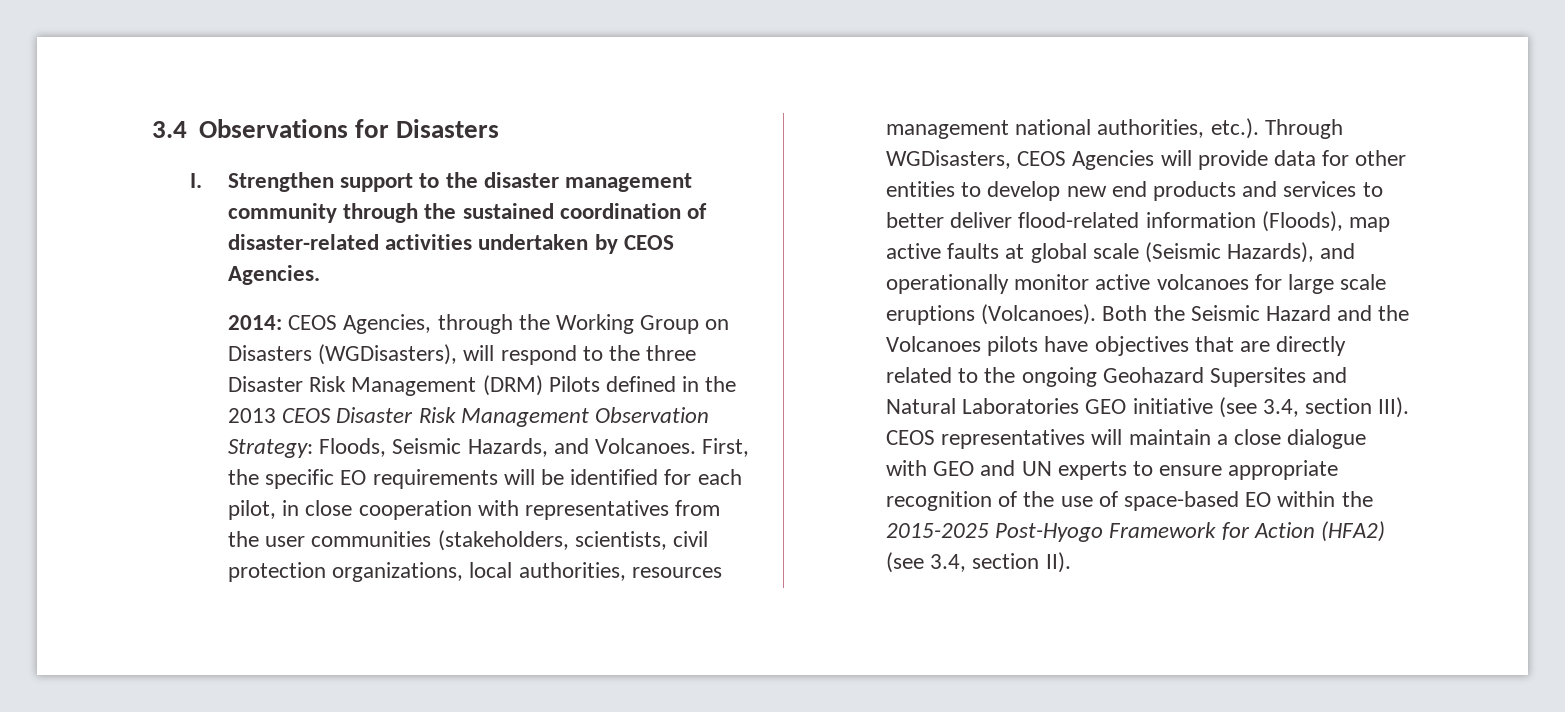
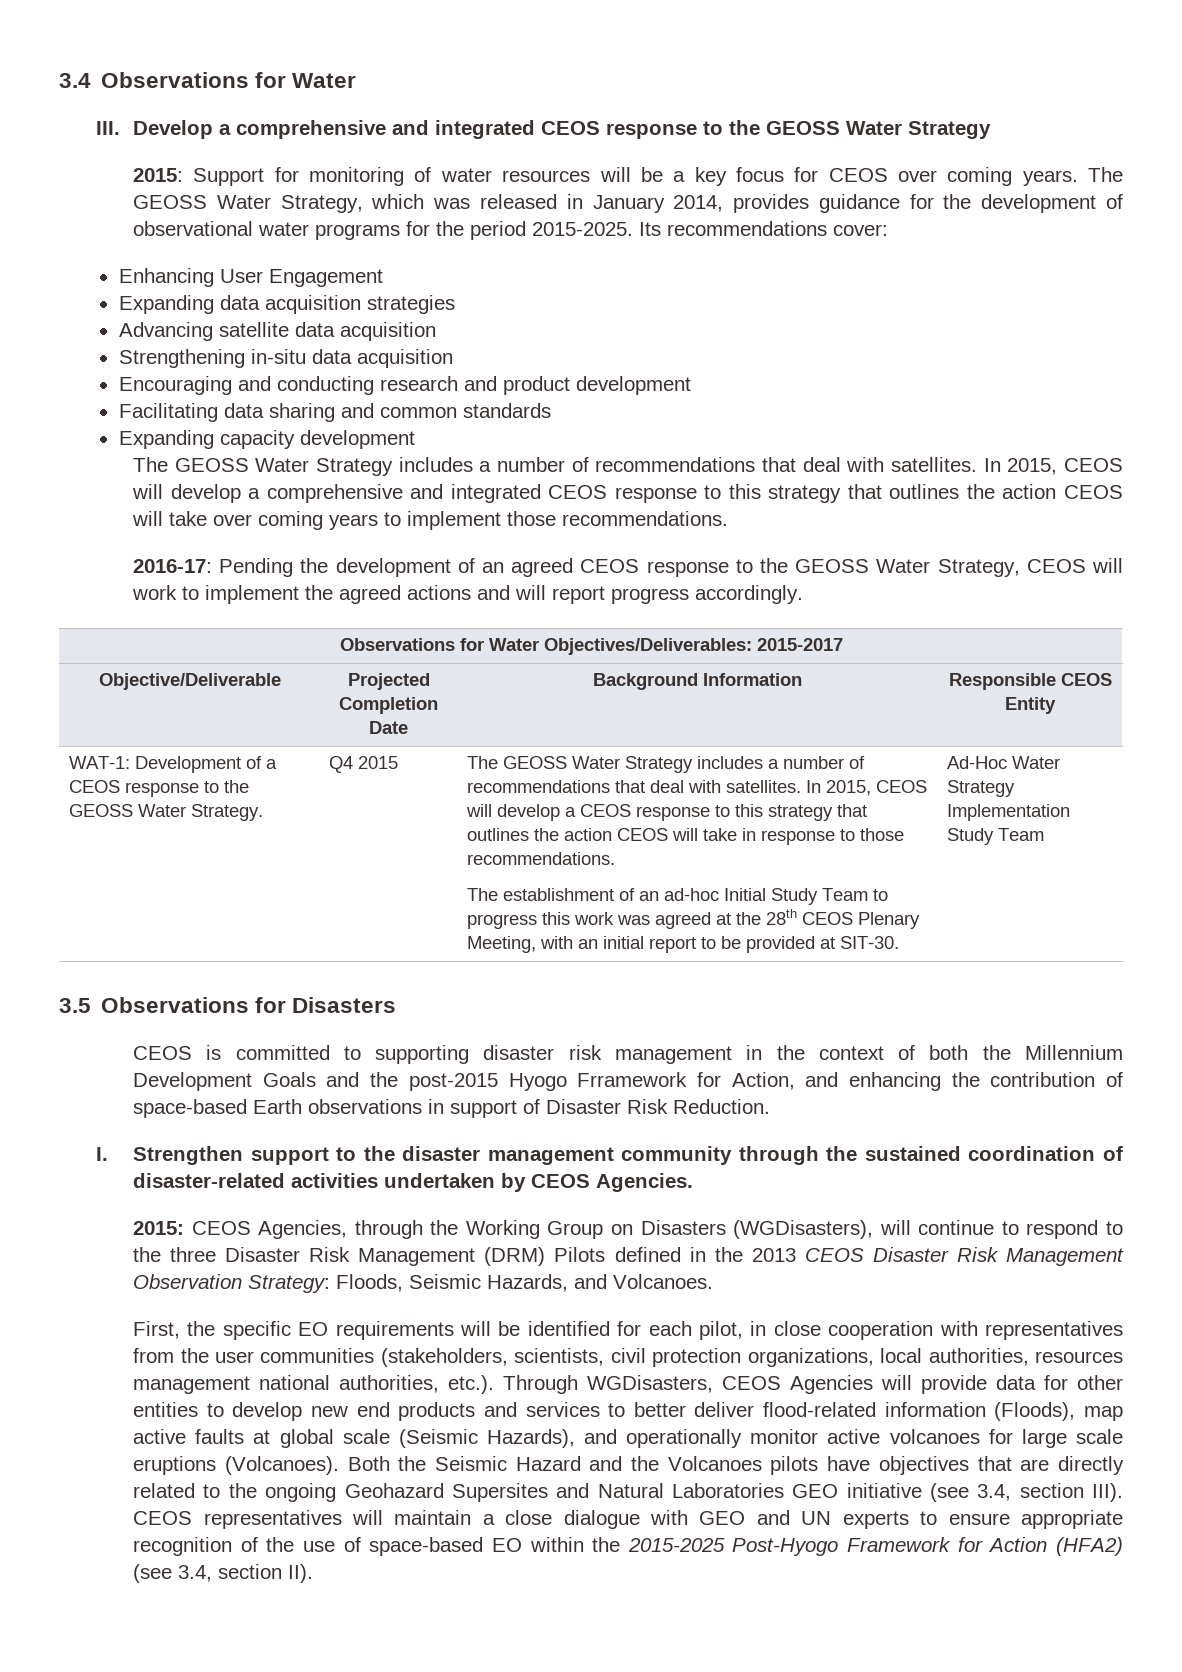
[396,119,500,138] Disasters -> [292,73,357,88] [96,120,992,139] [133,167,1124,186] [133,194,1123,213] [133,221,889,240] [118,268,383,287] [118,295,455,314] [118,322,436,341] [118,349,453,368] [118,376,691,395] [118,403,551,422] [118,430,415,449] [133,457,1123,476] [132,484,1123,503] [132,511,729,530] [133,558,1123,577] [132,585,804,604] [339,638,843,655] [98,673,281,690] [347,673,430,690] [339,697,438,714] [369,721,408,734] [593,673,802,690] [948,673,1112,690] [1005,697,1056,714] [69,756,278,773] [69,780,250,797] [69,804,264,821] [329,756,399,773] [467,756,866,773] [467,780,928,796] [466,804,868,821] [467,828,905,845] [467,852,616,865] [467,888,889,905] [467,909,921,929] [467,936,900,953] [947,756,1061,769] [947,780,1016,797] [947,804,1071,821] [947,828,1045,845] [59,997,397,1013] [133,1045,1124,1064] [133,1072,1124,1091] [133,1099,771,1118] Water // III. Develop a comprehensive and integrated CEOS response to the GEOSS Water Strategy // 2015: Support for monitoring of water resources will be a key focus for CEOS over coming years. The GEOSS Water Strategy, which was released in January 2014, provides guidance for the development of observational water programs for the period 2015-2025. Its recommendations cover: // Enhancing User Engagement // Expanding data acquisition strategies // Advancing satellite data acquisition // Strengthening in-situ data acquisition // Encouraging and conducting research and product development // Facilitating data sharing and common standards // Expanding capacity development // The GEOSS Water Strategy includes a number of recommendations that deal with satellites. In 2015, CEOS will develop a comprehensive and integrated CEOS response to this strategy that outlines the action CEOS will take over coming years to implement those recommendations. // 2016-17: Pending the development of an agreed CEOS response to the GEOSS Water Strategy, CEOS will work to implement the agreed actions and will report progress accordingly. // Observations for Water Objectives/Deliverables: 2015-2017 // Objective/Deliverable | Projected Completion Date | Background Information | Responsible CEOS Entity // WAT-1: Development of a CEOS response to the GEOSS Water Strategy. | Q4 2015 | The GEOSS Water Strategy includes a number of recommendations that deal with satellites. In 2015, CEOS will develop a CEOS response to this strategy that outlines the action CEOS will take in response to those recommendations. // The establishment of an ad-hoc Initial Study Team to progress this work was agreed at the 28th CEOS Plenary Meeting, with an initial report to be provided at SIT-30. | Ad-Hoc Water Strategy Implementation Study Team // 3.5 Observations for Disasters // CEOS is committed to supporting disaster risk management in the context of both the Millennium Development Goals and the post-2015 Hyogo Frramework for Action, and enhancing the contribution of space-based Earth observations in support of Disaster Risk Reduction.
[227,315,282,330] 2014: -> [133,1221,185,1235] 2015:
(495, 353) none -> [918,1220,1019,1235] continue to
(697, 446) none -> (714, 1281) //

